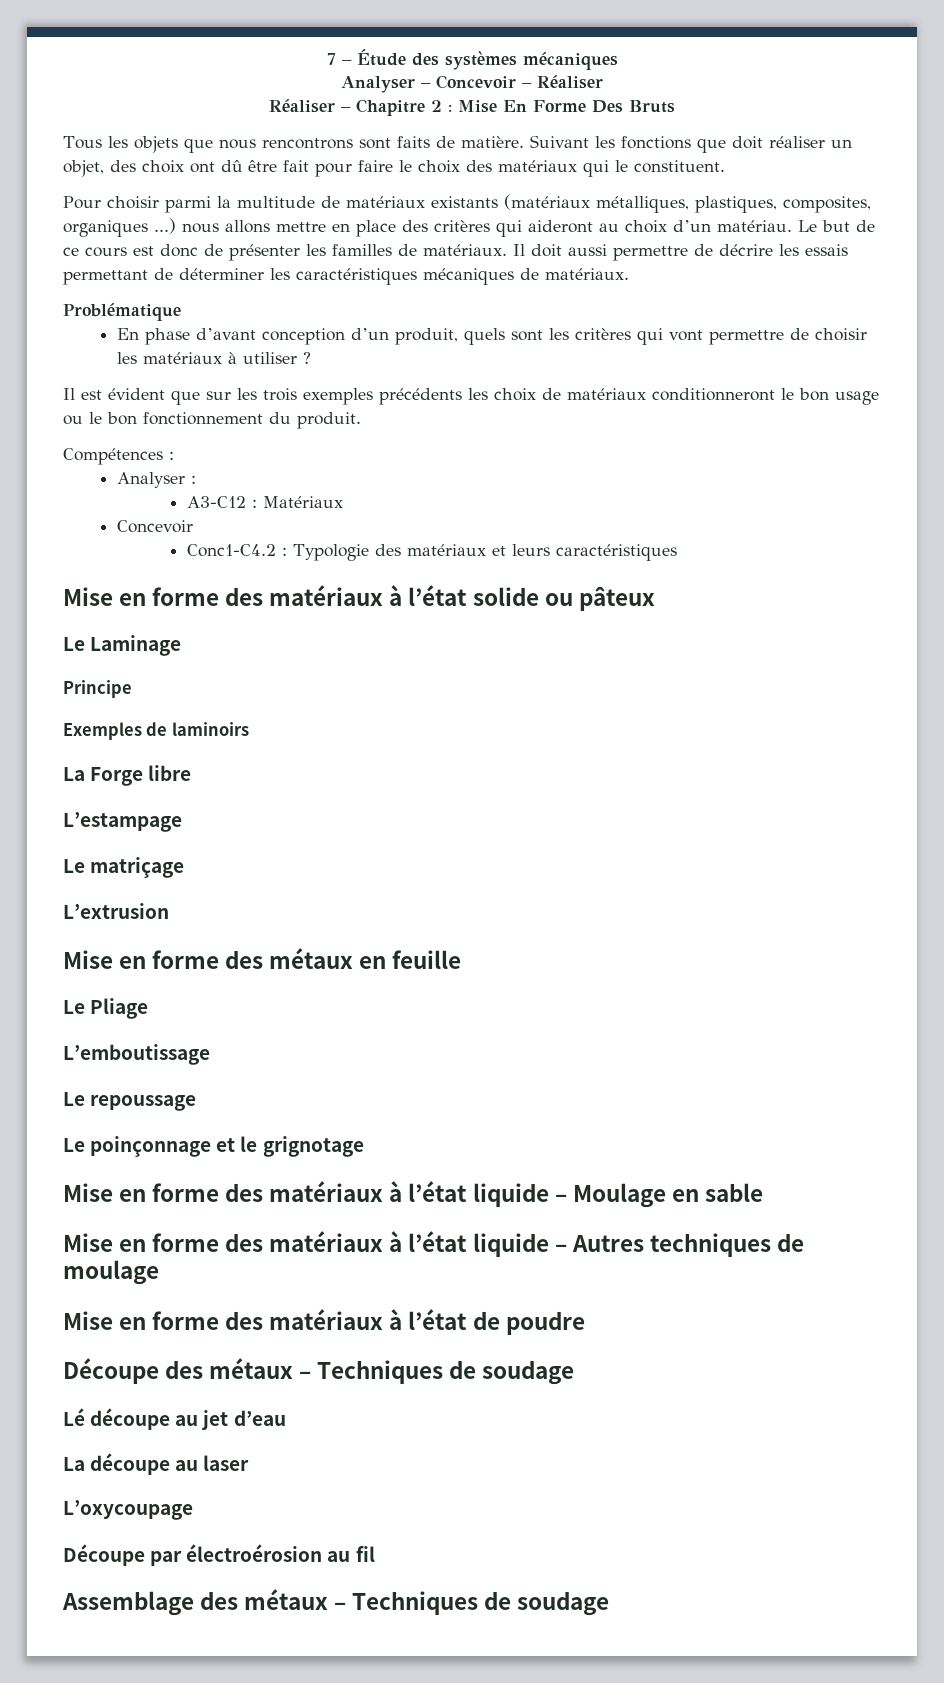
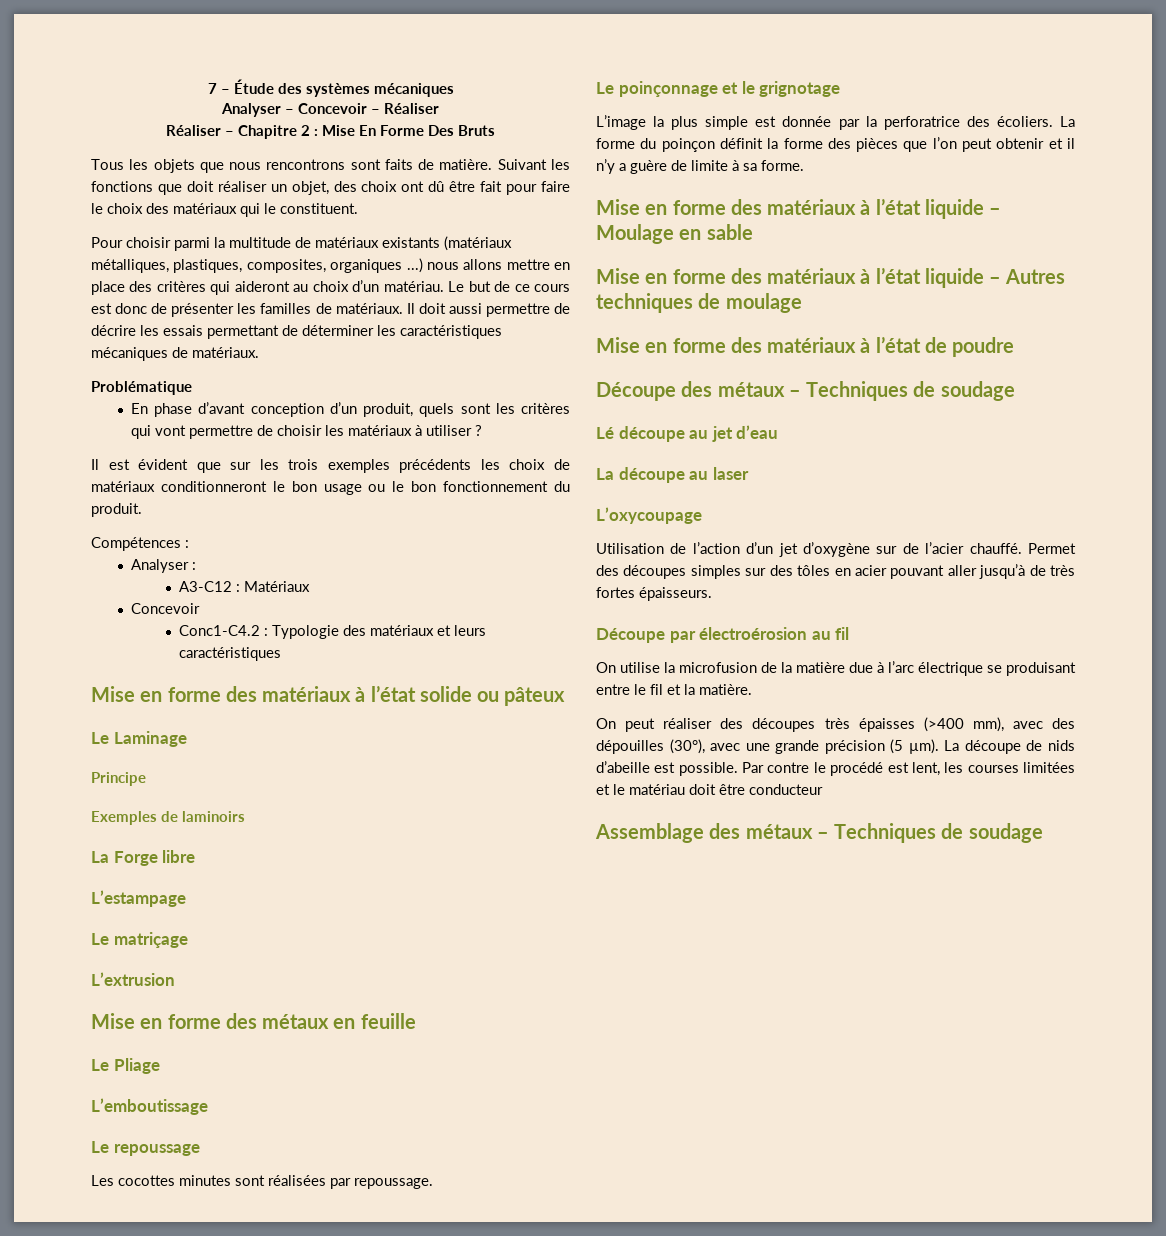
(197, 1103) none -> [91,1175,433,1189] // Les cocottes minutes sont réalisées par repoussage.
(364, 1146) none -> [596,115,1075,130] [596,137,1075,152] [596,159,804,174] // L’image la plus simple est donnée par la perforatrice des écoliers. La forme du poinçon définit la forme des pièces que l’on peut obtenir et il n’y a guère de limite à sa forme.
(193, 1510) none -> [596,542,1076,557] [596,564,1075,579] [596,587,712,601] // Utilisation de l’action d’un jet d’oxygène sur de l’acier chauffé. Permet des découpes simples sur des tôles en acier pouvant aller jusqu’à de très fortes épaisseurs.
(375, 1554) none -> [596,661,1076,676] [596,684,752,695] [596,717,1075,732] [596,739,1075,754] [596,761,1075,776] [596,784,823,795] // On utilise la microfusion de la matière due à l’arc électrique se produisant entre le fil et la matière. // On peut réaliser des découpes très épaisses (>400 mm), avec des dépouilles (30°), avec une grande précision (5 µm). La découpe de nids d’abeille est possible. Par contre le procédé est lent, les courses limitées et le matériau doit être conducteur

